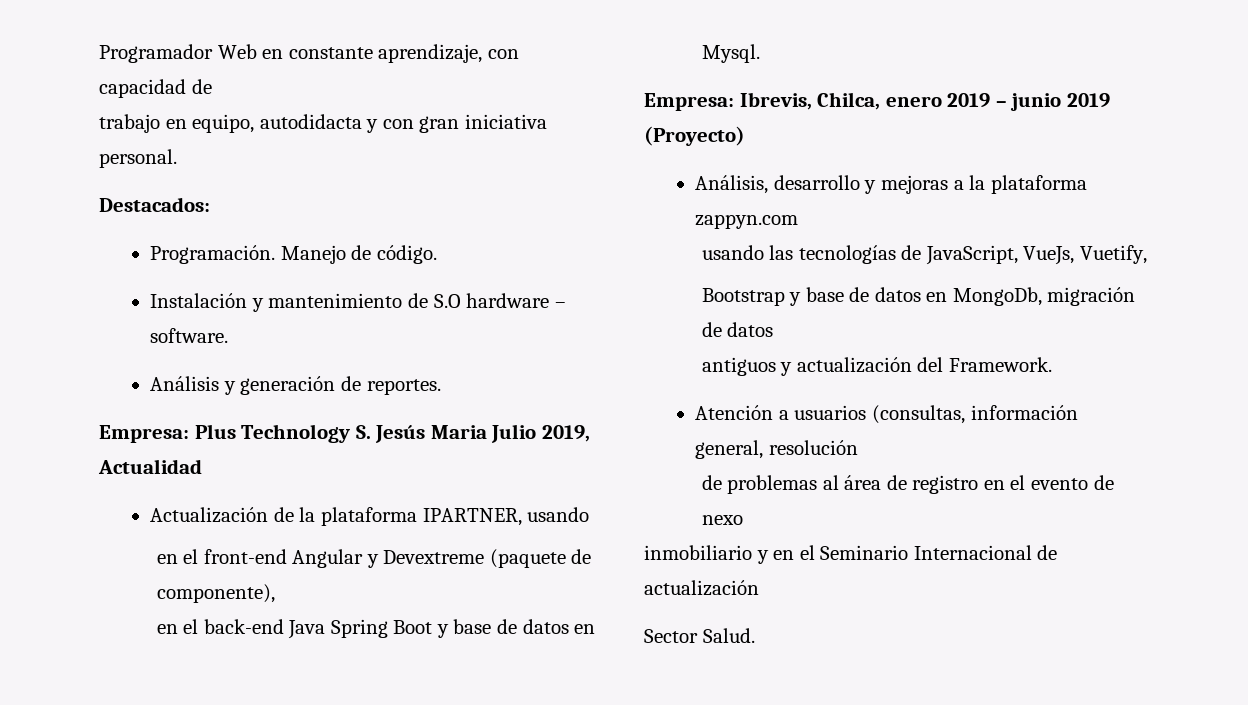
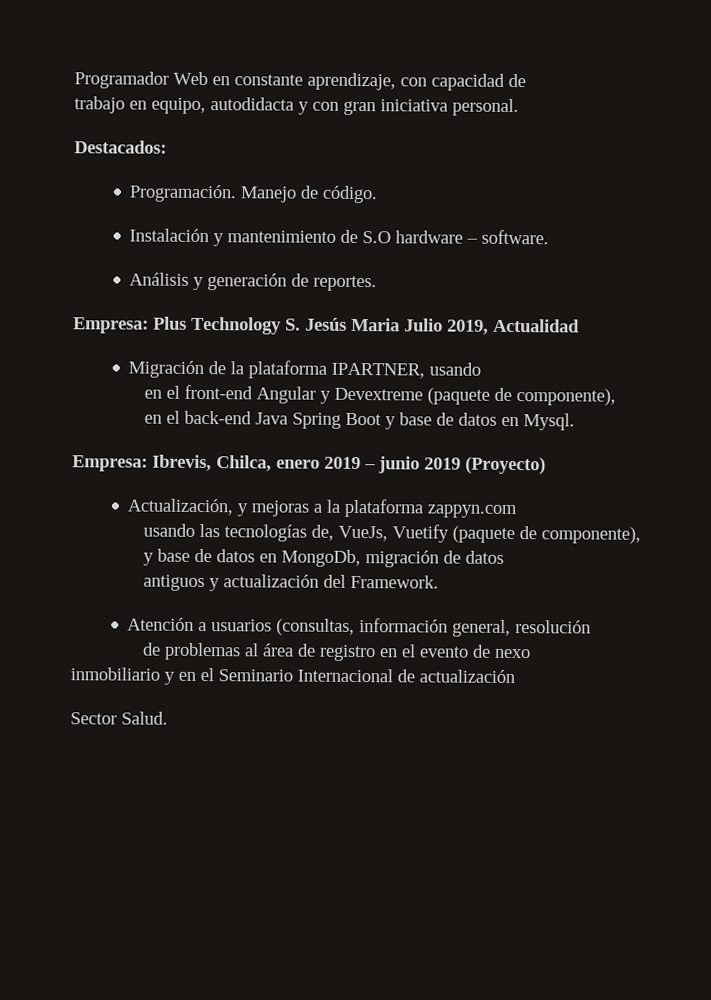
[150,507,269,523] Actualización -> [128,360,205,379] Migración
[695,175,860,194] Análisis, desarrollo -> [127,498,235,516] Actualización,
[901,245,1147,265] [701,288,785,306] de JavaScript, VueJs, Vuetify, // Bootstrap -> [311,524,642,544] de, VueJs, Vuetify (paquete de componente), //

